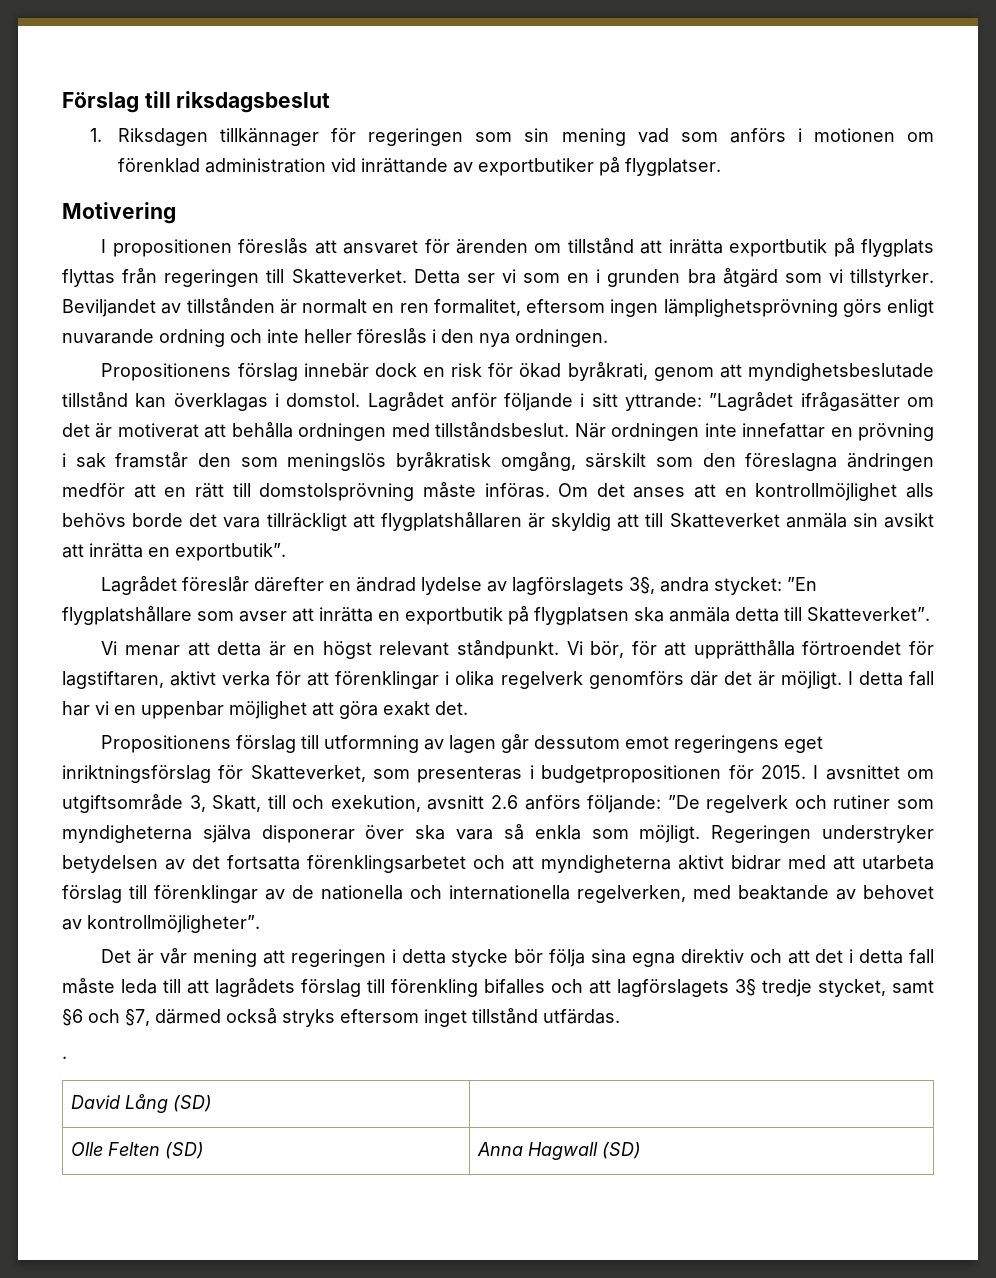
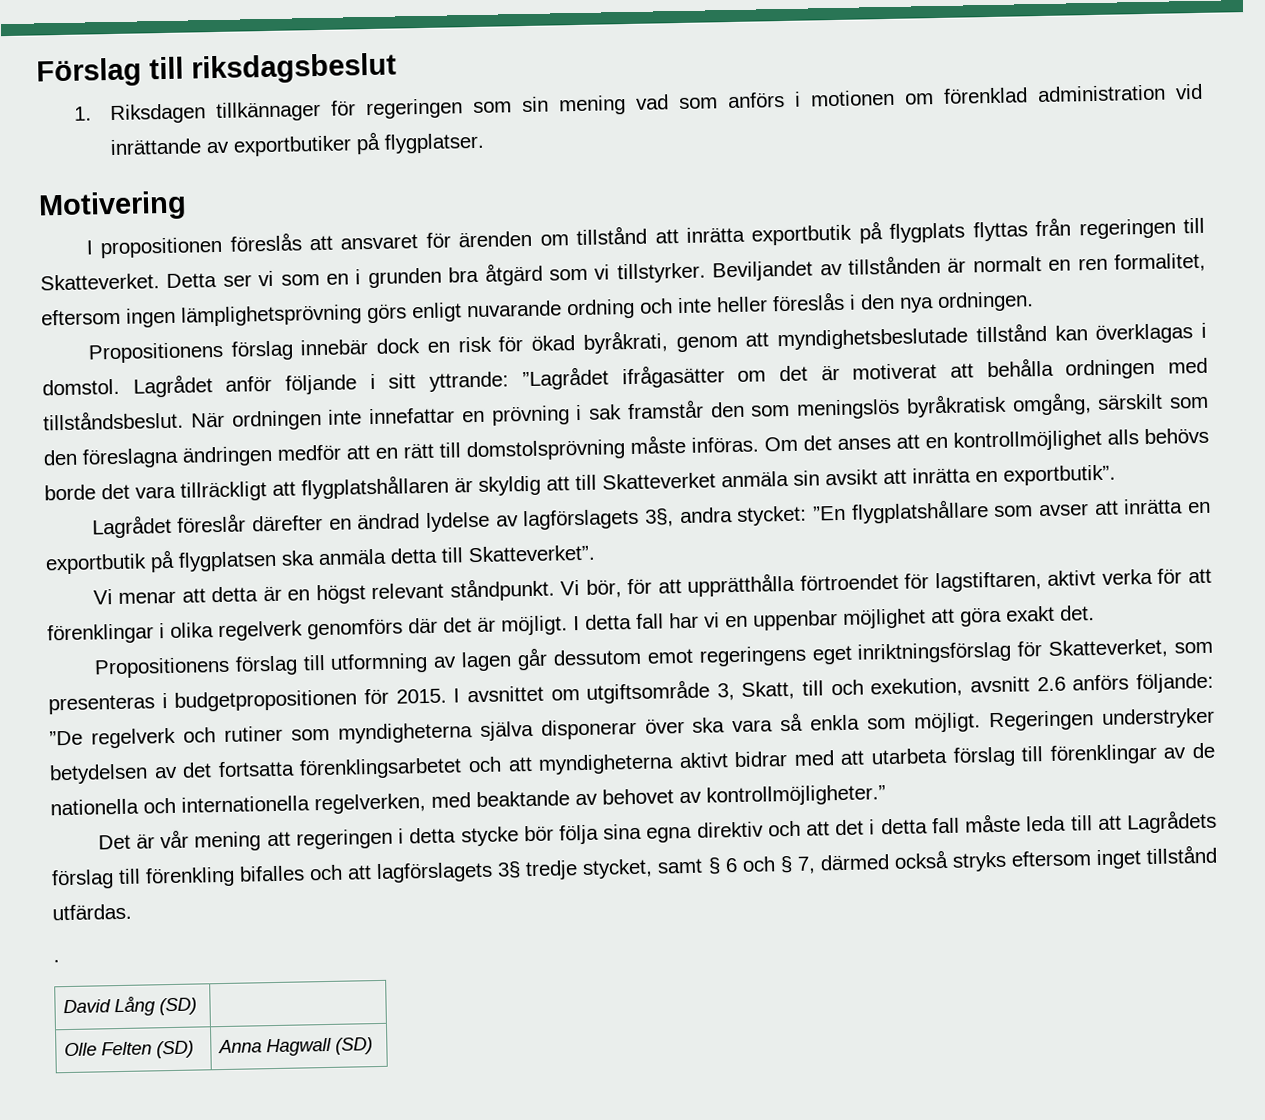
[87,915,260,933] kontrollmöjligheter”. -> [706,784,886,807] kontrollmöjligheter.”
[215,978,295,997] lagrådets -> [1125,809,1217,834] Lagrådets
[62,1009,150,1026] §6 och §7, -> [707,855,816,875] § 6 och § 7,

